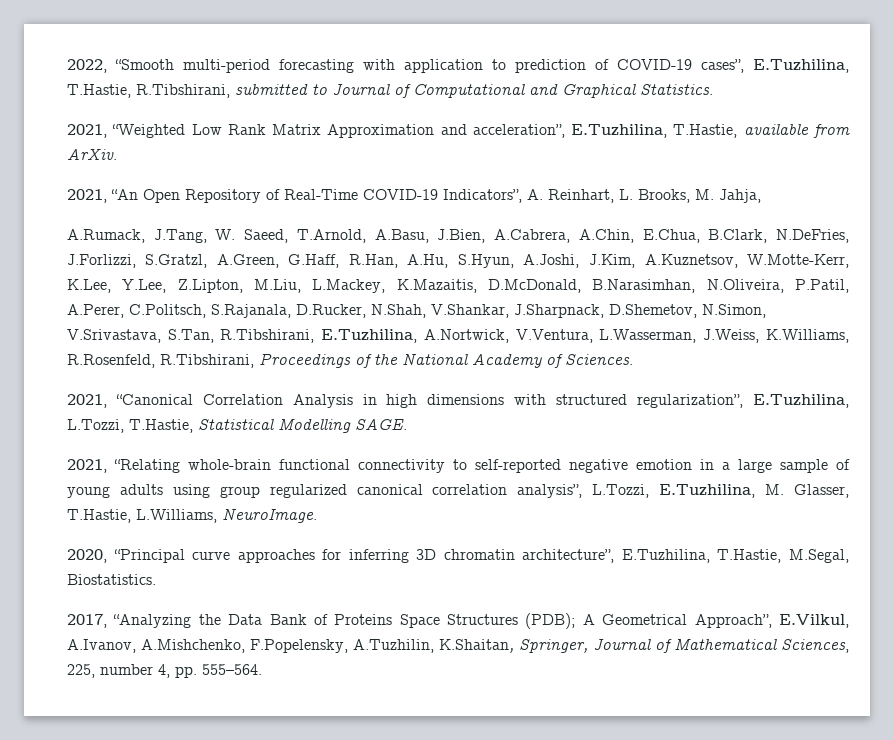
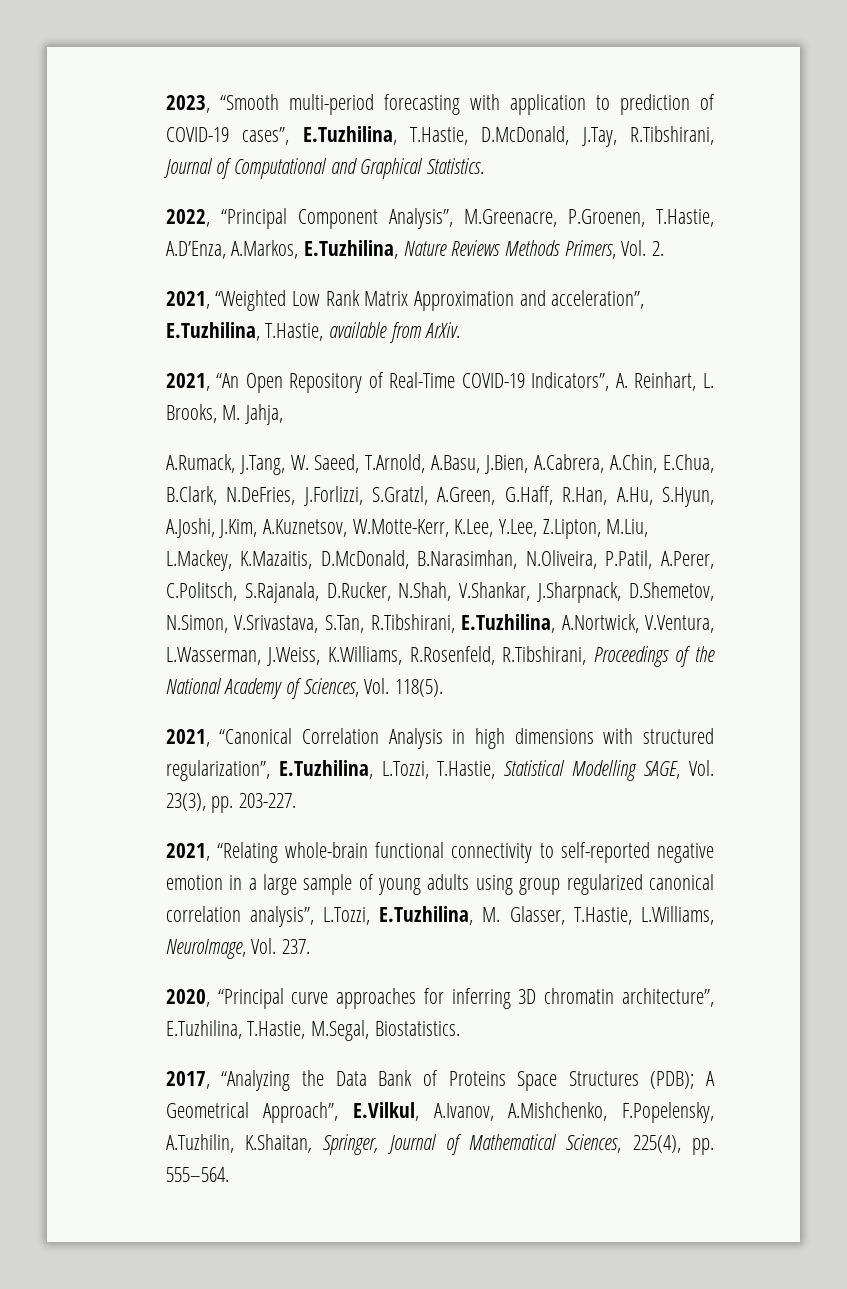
[66,59,107,73] 2022, -> [165,95,210,113] 2023,
[135,84,327,98] R.Tibshirani, submitted to -> [481,126,715,147] D.McDonald, J.Tay, R.Tibshirani,
(713, 89) none -> [165,208,715,229] [165,240,665,259] // 2022, “Principal Component Analysis”, M.Greenacre, P.Groenen, T.Hastie, A.D’Enza, A.Markos, E.Tuzhilina, Nature Reviews Methods Primers, Vol. 2.
[564,354,633,365] Sciences. -> [303,678,444,697] Sciences, Vol. 118(5).
[354,419,407,430] SAGE. -> [644,760,714,779] [165,793,297,813] SAGE, Vol. 23(3), pp. 203-227.
[221,508,317,523] NeuroImage. -> [165,938,311,959] NeuroImage, Vol. 237.
[66,664,170,678] 225, number 4, -> [632,1135,681,1153] 225(4),

